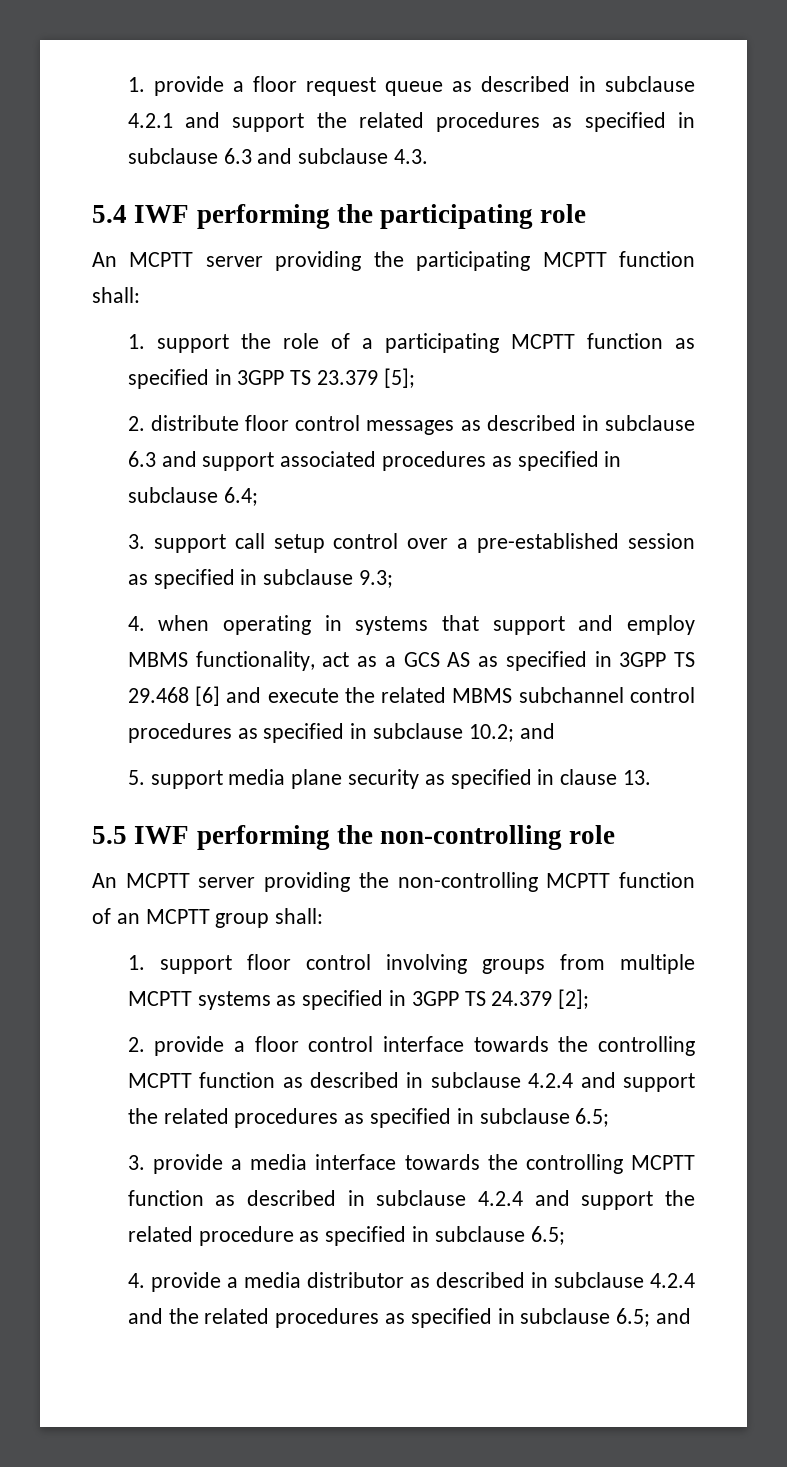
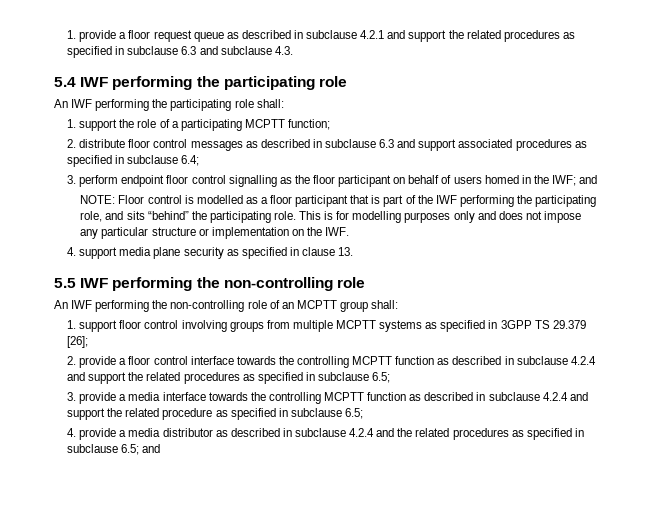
[129,251,696,271] MCPTT server providing the participating MCPTT function -> [71,99,254,111] IWF performing the participating role
[586,333,696,349] [127,368,415,389] function as specified in 3GPP TS 23.379 [5]; -> [287,119,330,130] function;
[153,533,696,553] [127,569,394,589] [127,615,696,635] [127,651,696,671] [127,686,696,706] [127,723,555,743] [127,770,145,785] support call setup control over a pre-established session as specified in subclause 9.3; // 4. when operating in systems that support and employ MBMS functionality, act as a GCS AS as specified in 3GPP TS 29.468 [6] and execute the related MBMS subchannel control procedures as specified in subclause 10.2; and // 5. -> [79,175,598,187] [80,195,597,207] [80,211,581,223] [80,227,350,239] [67,247,77,256] perform endpoint floor control signalling as the floor participant on behalf of users homed in the IWF; and // NOTE: Floor control is modelled as a floor participant that is part of the IWF performing the participating role, and sits “behind” the participating role. This is for modelling purposes only and does not impose any particular structure or implementation on the IWF. // 4.
[125,872,695,892] MCPTT server providing the non-controlling MCPTT function -> [71,300,267,312] IWF performing the non-controlling role
[491,989,590,1009] 24.379 [2]; -> [552,320,586,329] [67,336,89,348] 29.379 [26];

